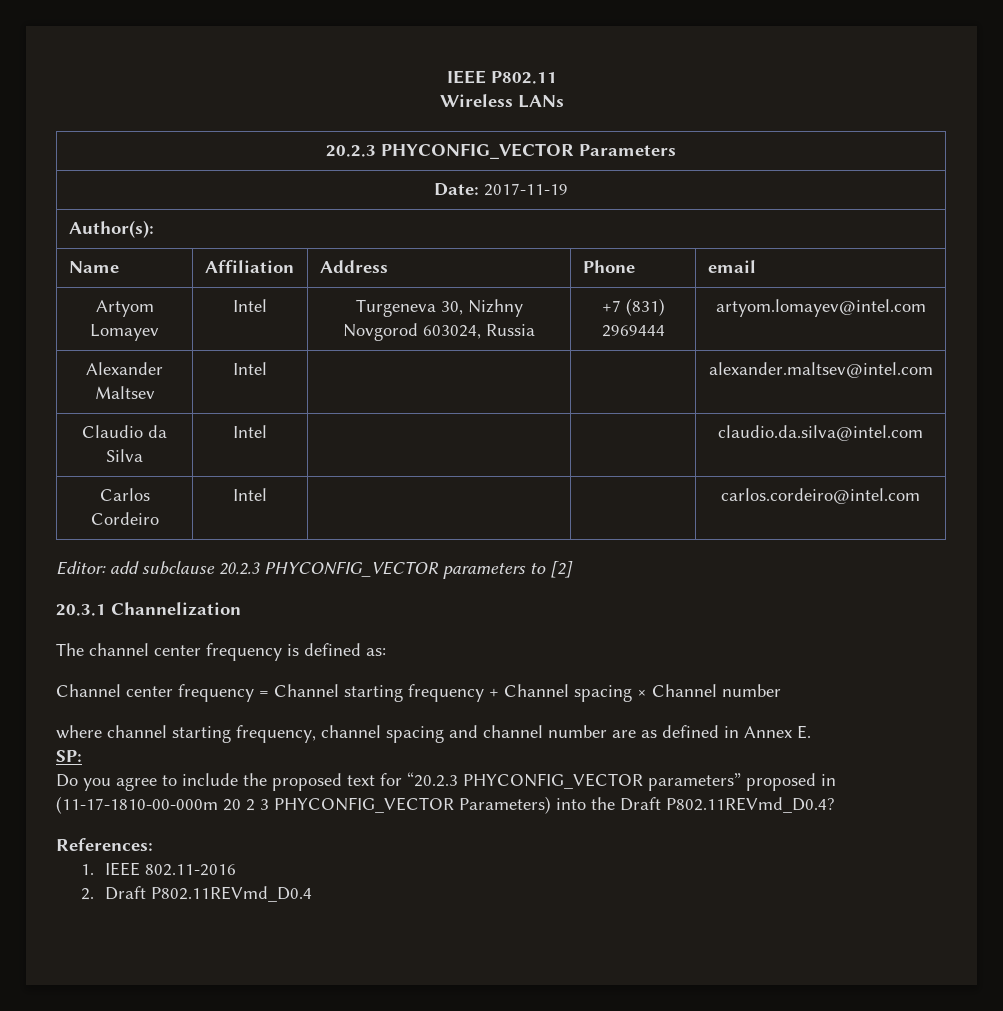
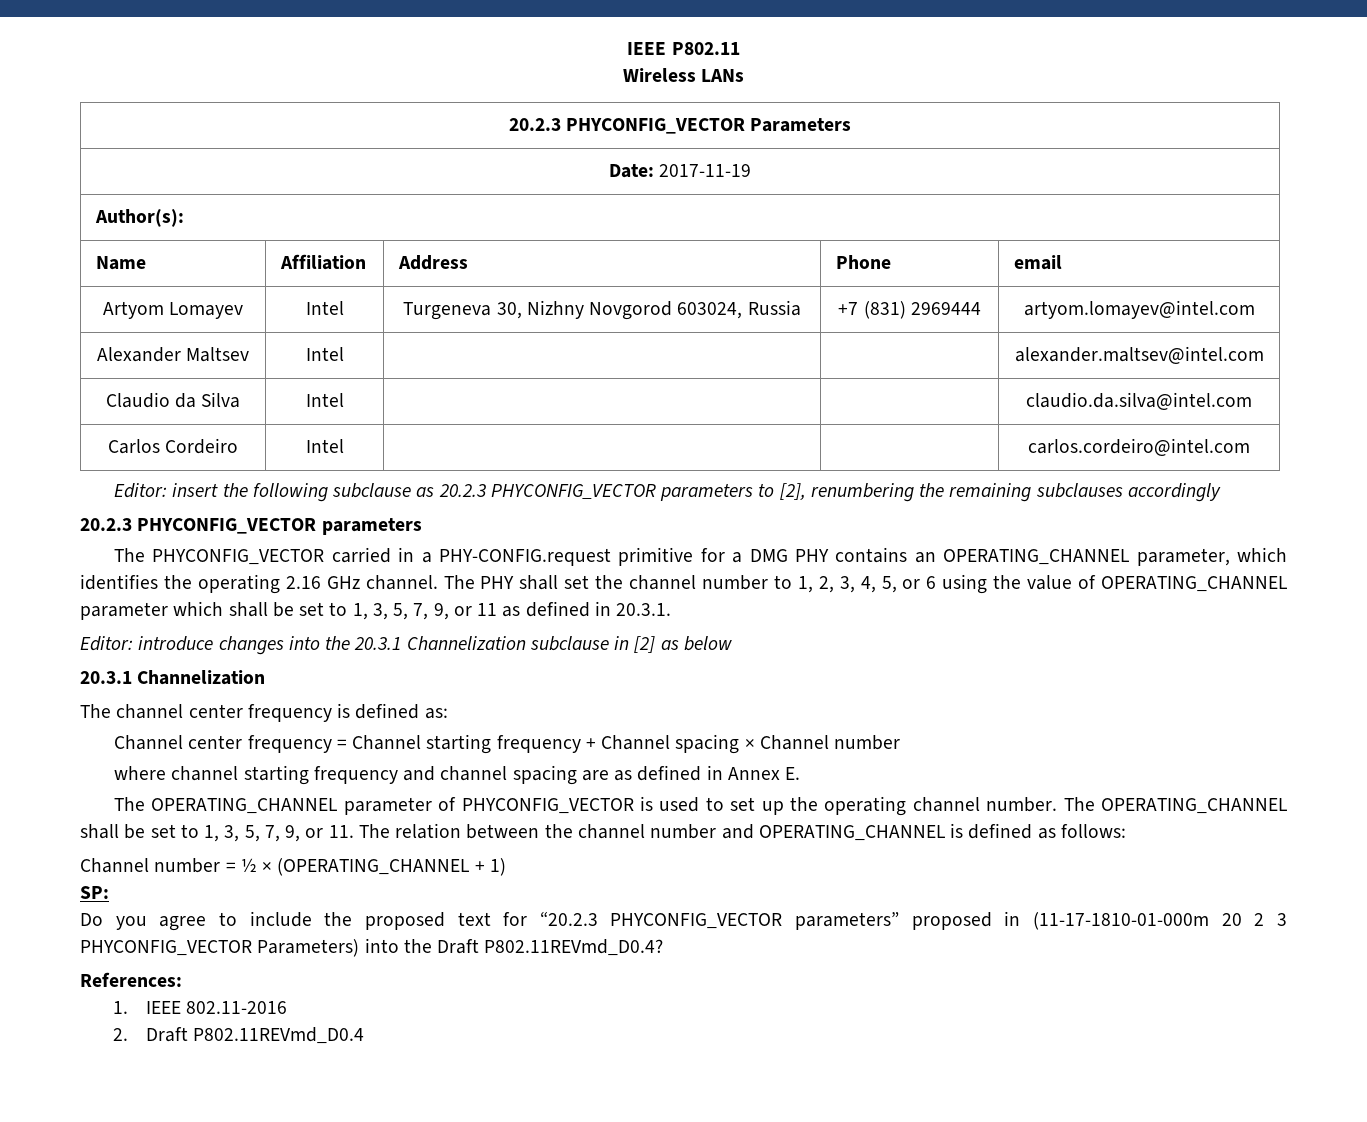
[110,561,546,579] add subclause 20.2.3 PHYCONFIG_VECTOR parameters to -> [172,483,1222,502] [80,518,422,535] [114,547,1288,566] [80,574,1287,594] [80,601,672,620] [80,636,630,655] insert the following subclause as 20.2.3 PHYCONFIG_VECTOR parameters to [2], renumbering the remaining subclauses accordingly // 20.2.3 PHYCONFIG_VECTOR parameters // The PHYCONFIG_VECTOR carried in a PHY-CONFIG.request primitive for a DMG PHY contains an OPERATING_CHANNEL parameter, which identifies the operating 2.16 GHz channel. The PHY shall set the channel number to 1, 2, 3, 4, 5, or 6 using the value of OPERATING_CHANNEL parameter which shall be set to 1, 3, 5, 7, 9, or 11 as defined in 20.3.1. // Editor: introduce changes into the 20.3.1 Channelization subclause in
(573, 569) none -> [660,636,732,651] as below
[236,725,607,743] frequency, channel spacing and channel number -> [313,765,577,785] frequency and channel spacing
(811, 732) none -> [114,796,1288,816] [80,823,1126,842] [80,858,506,876] // The OPERATING_CHANNEL parameter of PHYCONFIG_VECTOR is used to set up the operating channel number. The OPERATING_CHANNEL shall be set to 1, 3, 5, 7, 9, or 11. The relation between the channel number and OPERATING_CHANNEL is defined as follows: // Channel number = ½ × (OPERATING_CHANNEL + 1)
[56,796,218,814] (11-17-1810-00-000m -> [1033,912,1210,930] (11-17-1810-01-000m

